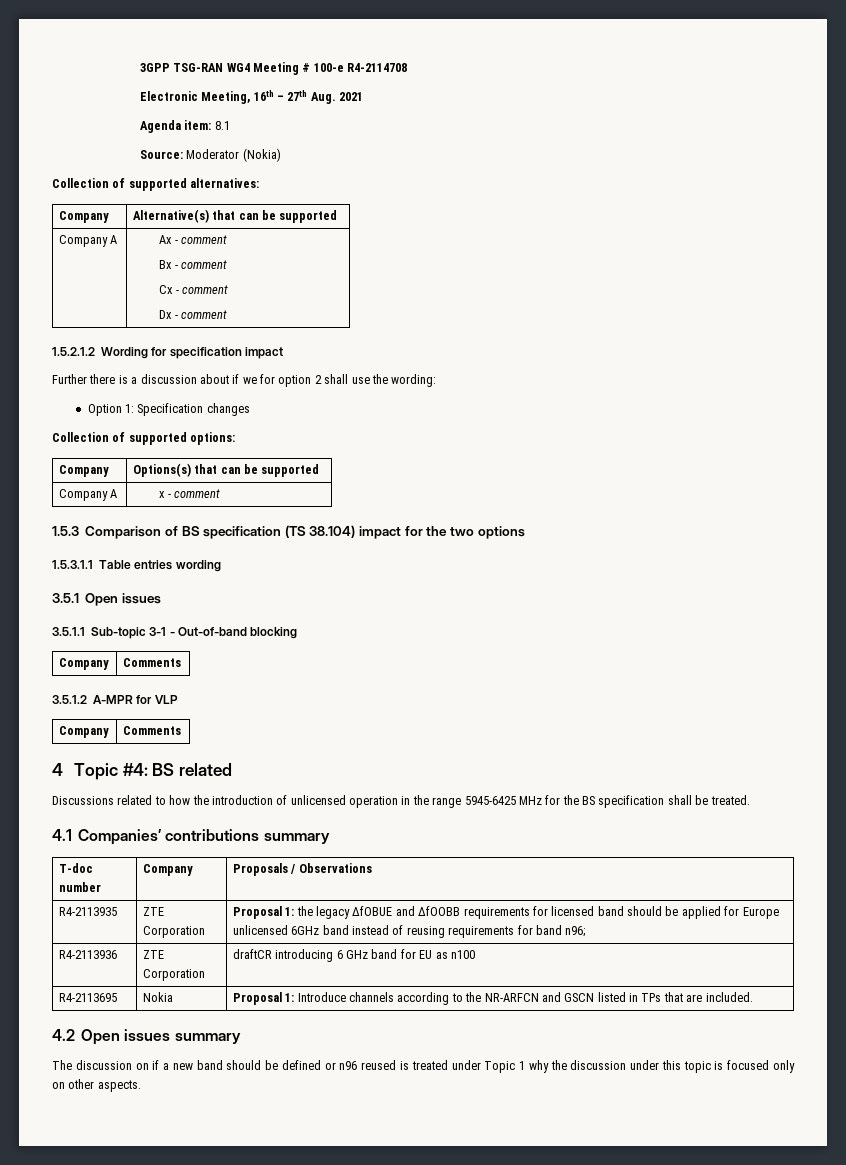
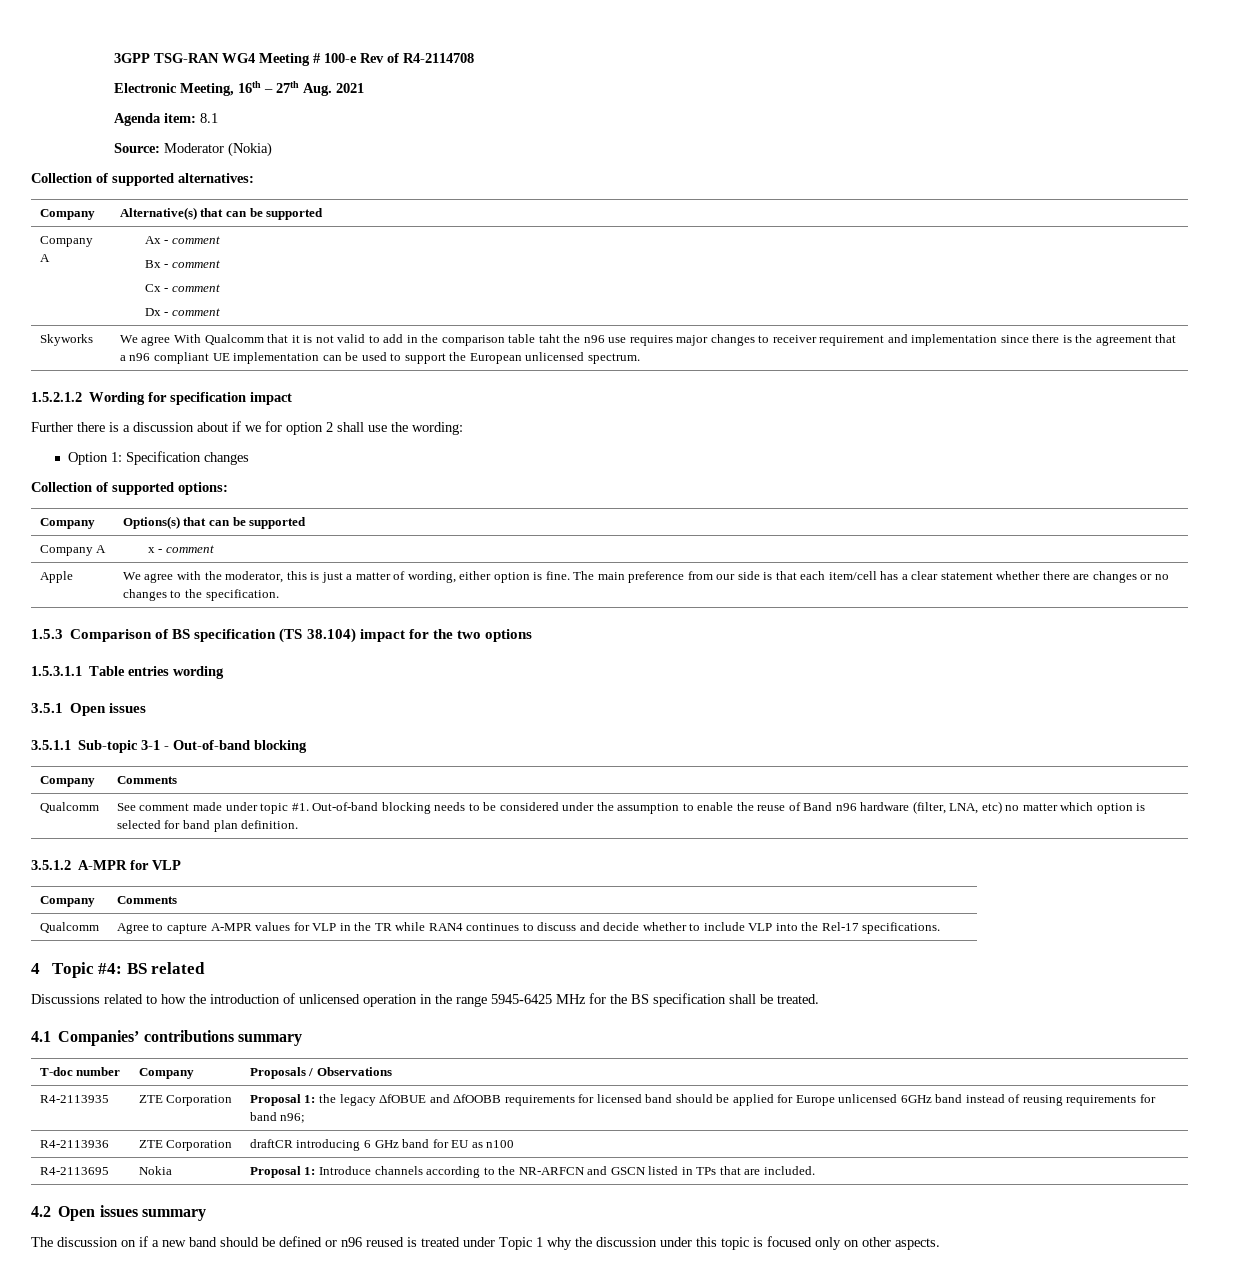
(344, 67) none -> [359,53,399,63] Rev of
(228, 314) none -> [39,334,93,346] [119,334,1177,346] [119,352,640,364] // Skyworks | We agree With Qualcomm that it is not valid to add in the comparison table taht the n96 use requires major changes to receiver requirement and implementation since there is the agreement that a n96 compliant UE implementation can be used to support the European unlicensed spectrum.
(221, 493) none -> [39,571,73,583] [122,571,1169,583] [122,589,279,601] // Apple | We agree with the moderator, this is just a matter of wording, either option is fine. The main preference from our side is that each item/cell has a clear statement whether there are changes or no changes to the specification.
(181, 662) none -> [39,802,99,813] [116,801,1146,814] [116,820,299,832] // Qualcomm | See comment made under topic #1. Out-of-band blocking needs to be considered under the assumption to enable the reuse of Band n96 hardware (filter, LNA, etc) no matter which option is selected for band plan definition.
(181, 730) none -> [39,922,99,933] [116,922,941,934] // Qualcomm | Agree to capture A-MPR values for VLP in the TR while RAN4 continues to discuss and decide whether to include VLP into the Rel-17 specifications.

